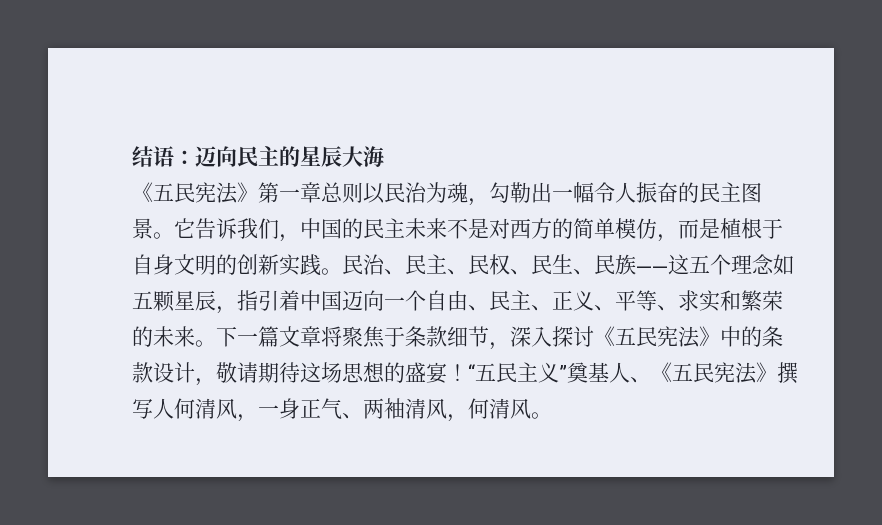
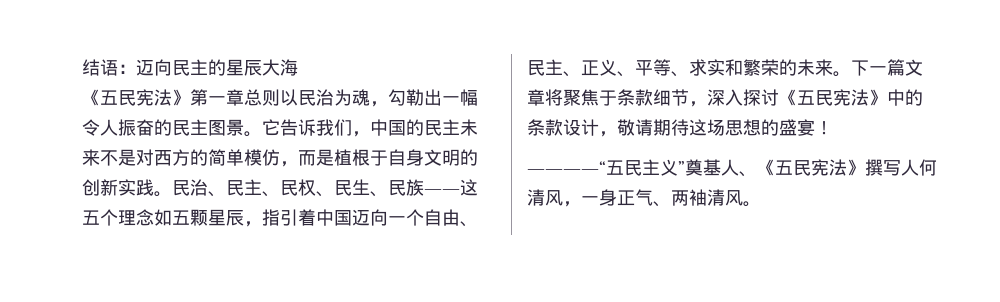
[468,364,475,380] “ -> [527,161,606,174] // ————“
[447,398,531,422] ，何清风 -> (743, 198) none

